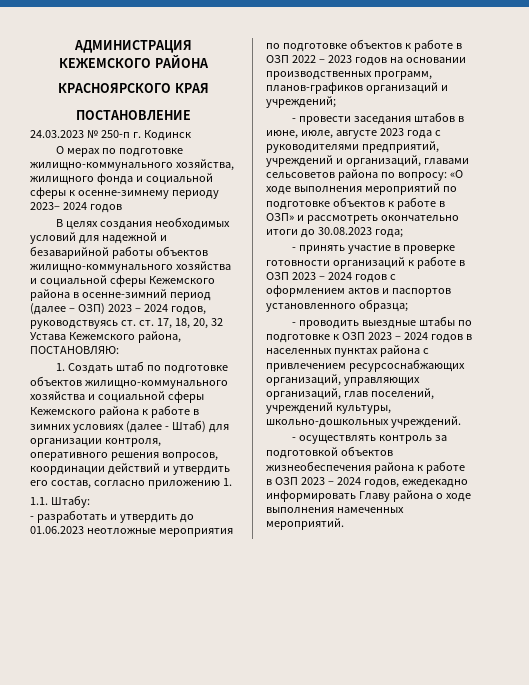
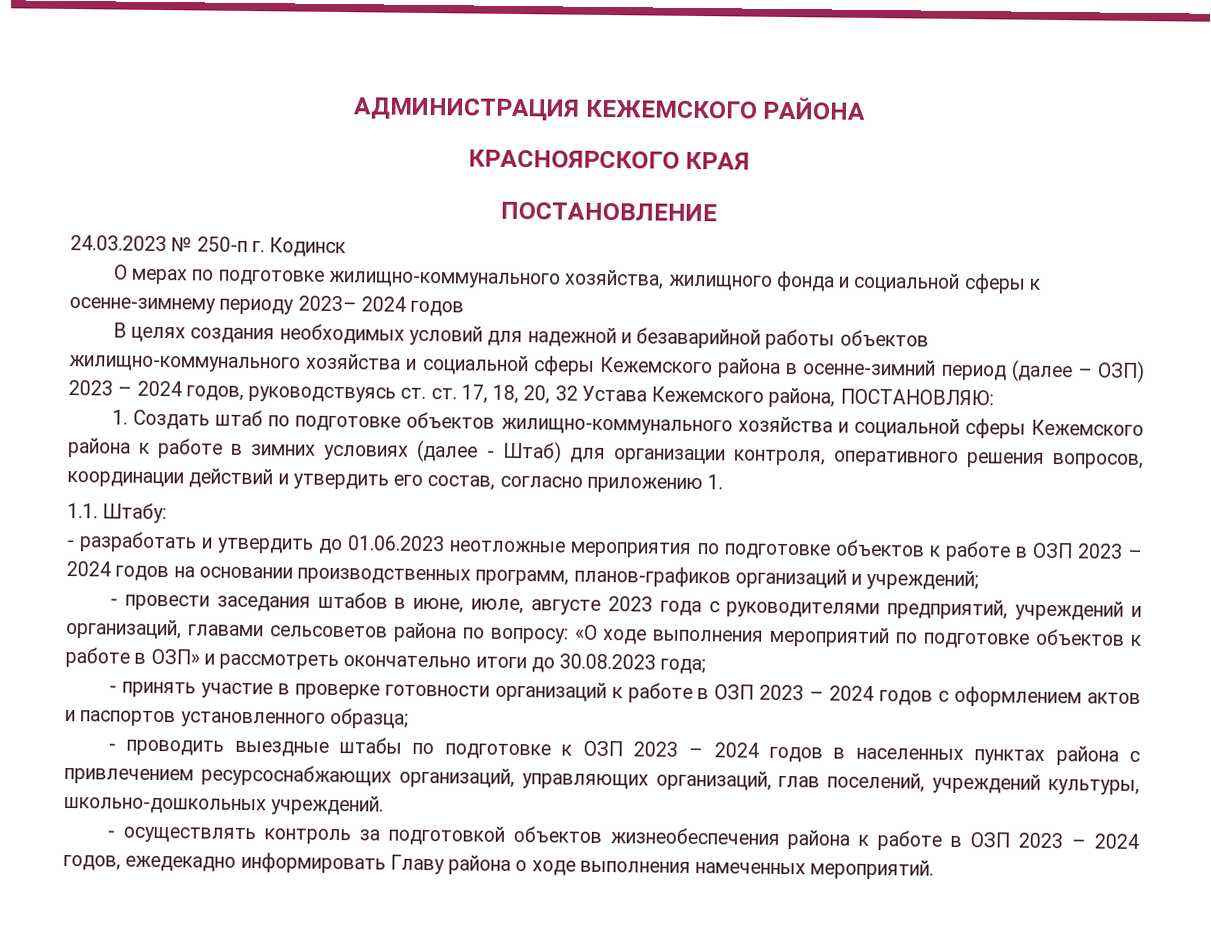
[291,55,352,63] 2022 – 2023 -> [1076,543,1143,559] [66,560,111,577] 2023 – 2024

